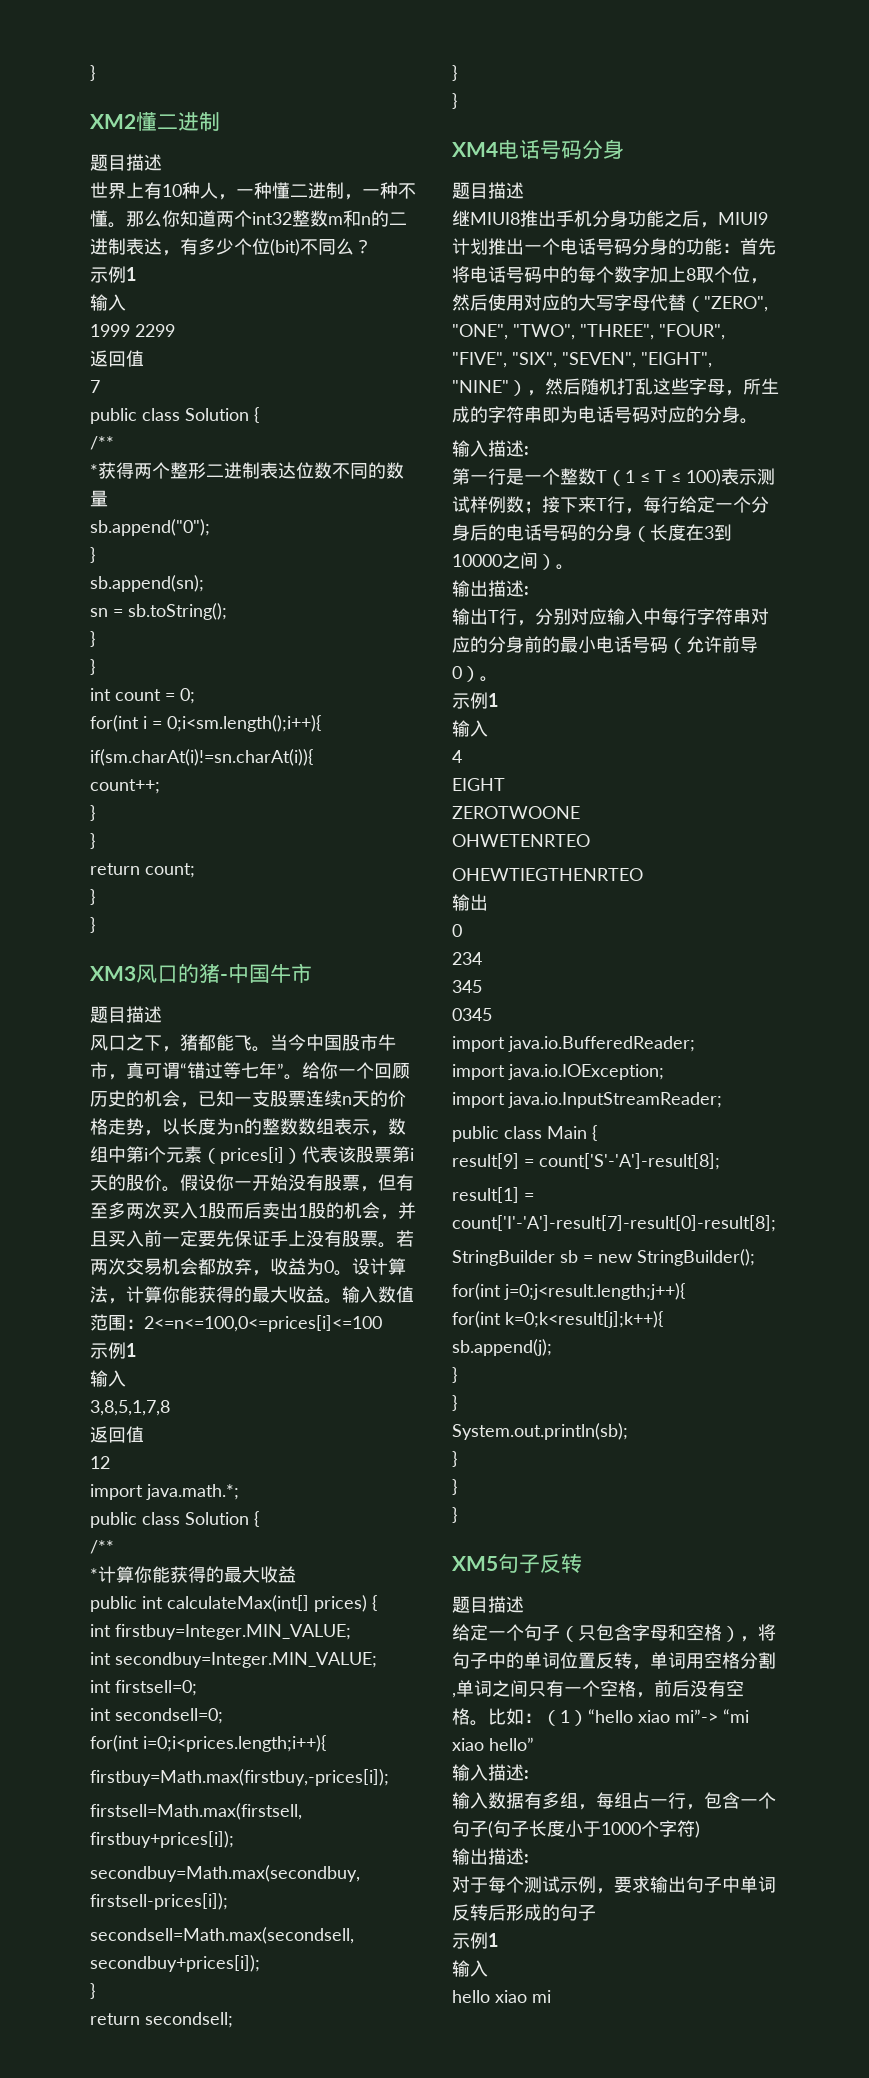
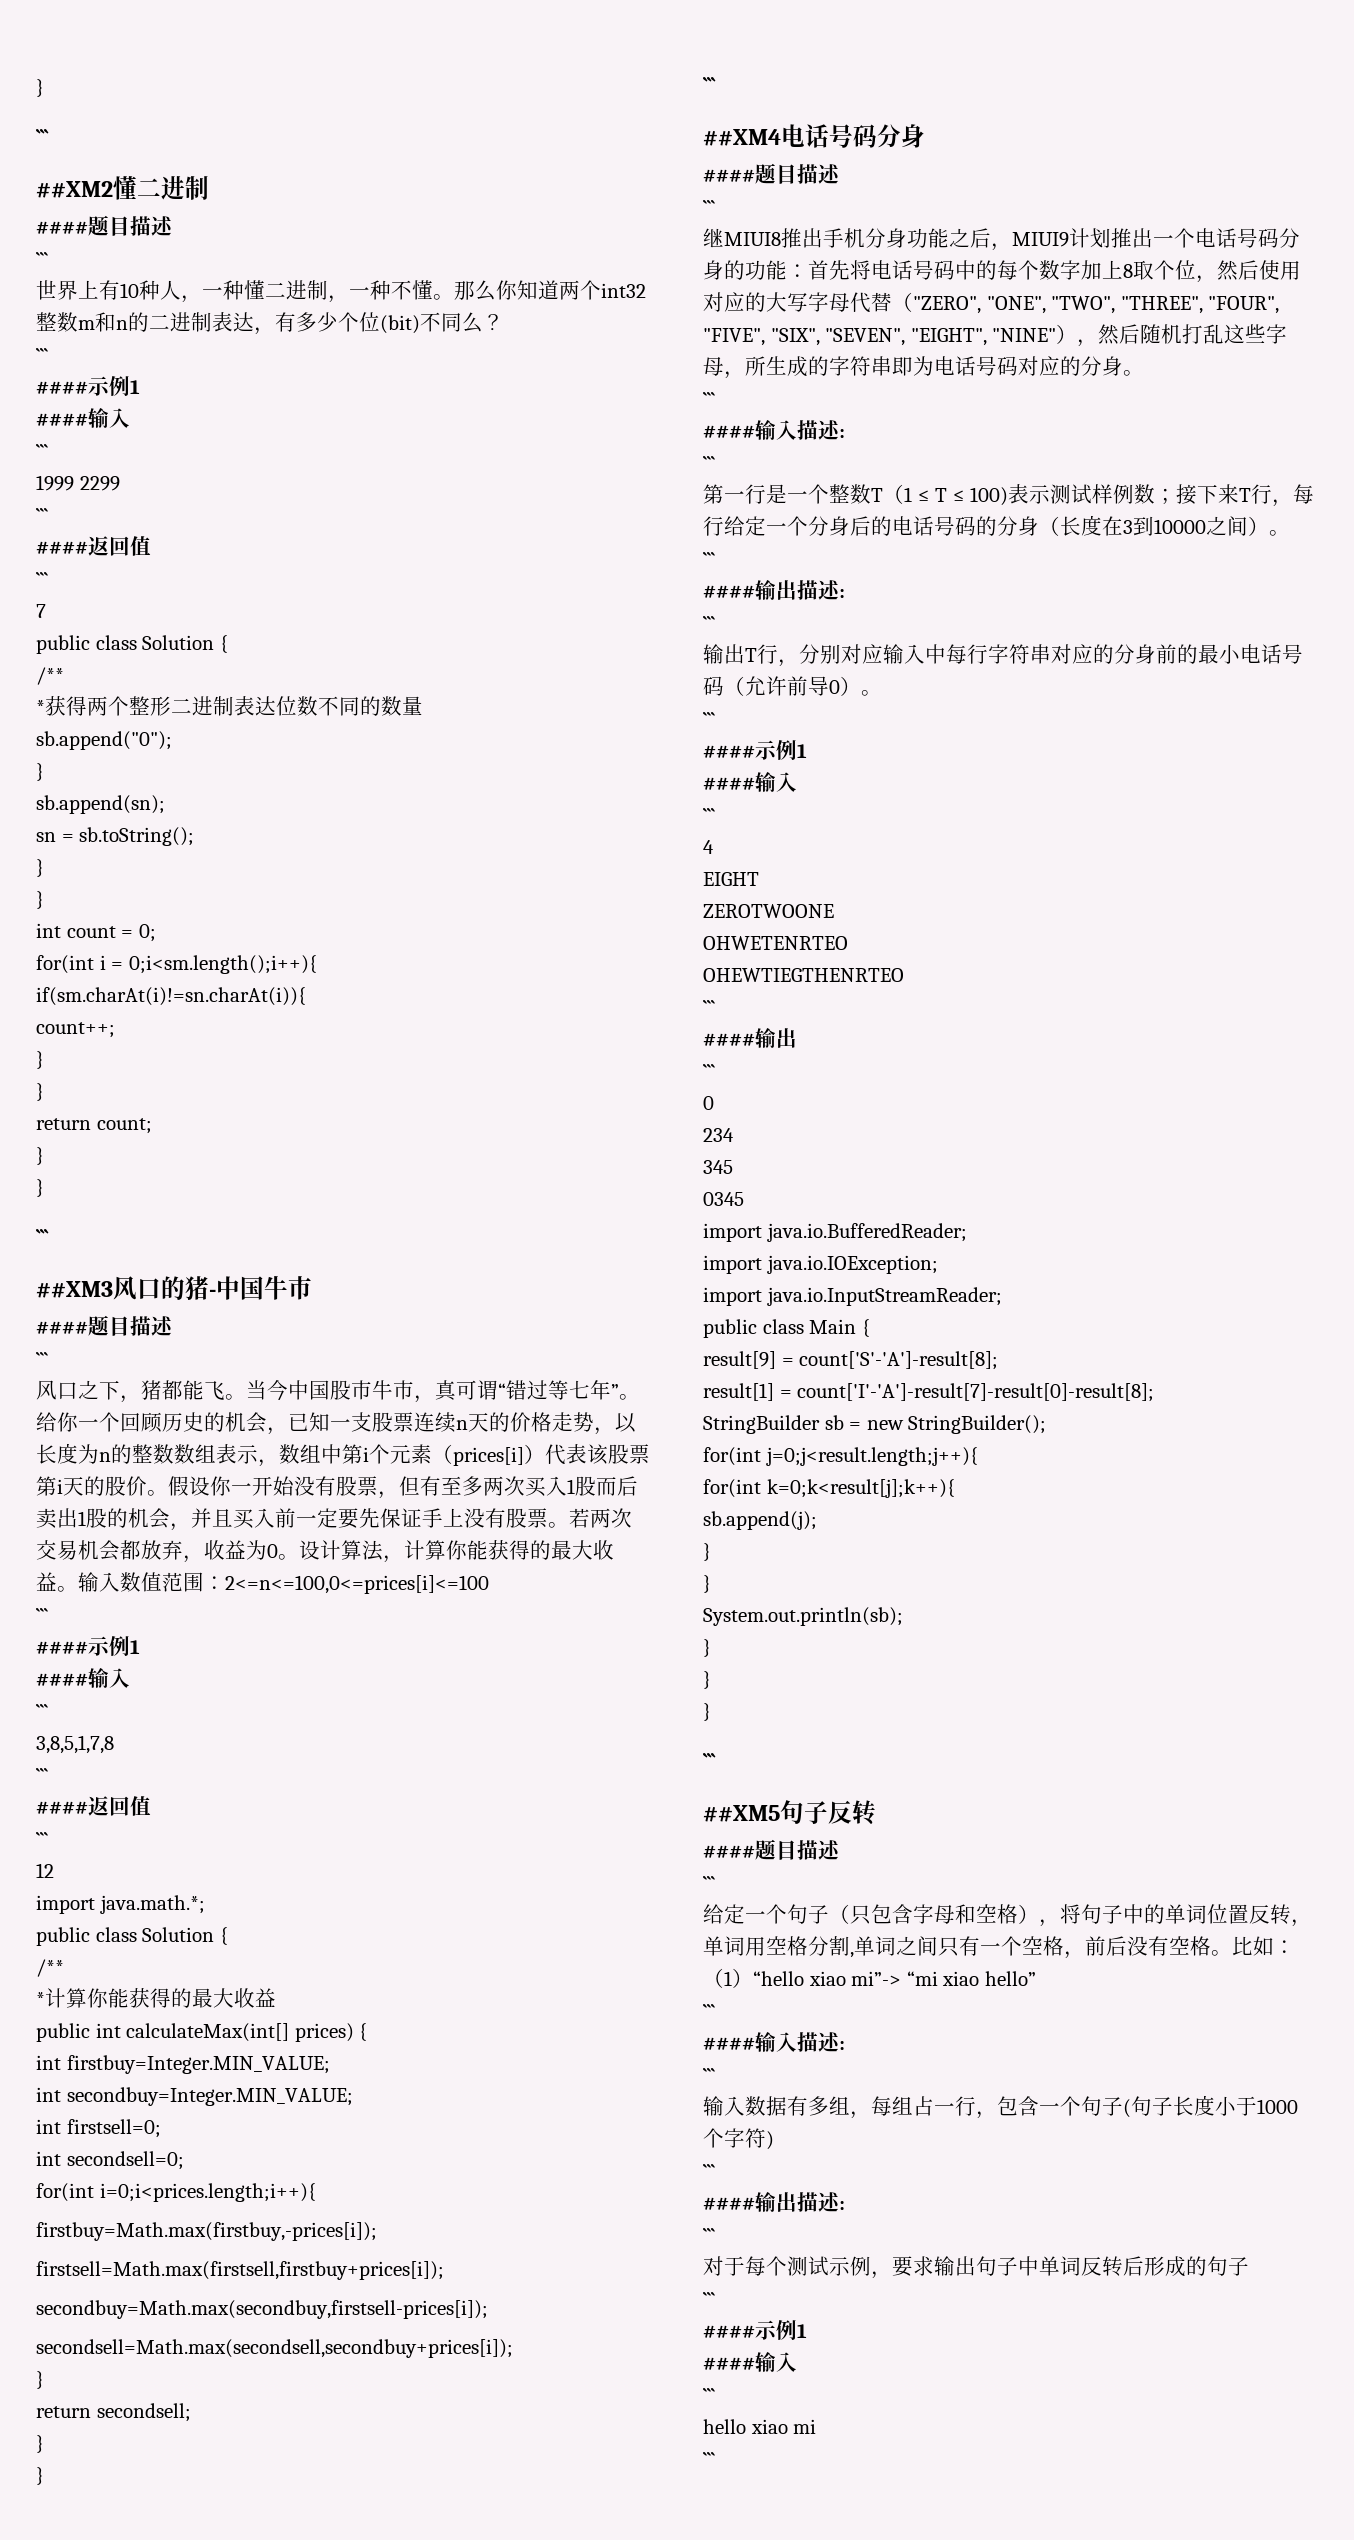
[90,65,95,81] [90,114,136,129] } // XM2 -> [36,79,44,97] [36,129,49,146] [36,181,113,198] } // ``` // ##XM2
[90,154,162,171] 题目描述 -> [36,215,173,236] [36,252,48,266] ####题目描述 // ```
[90,266,136,283] [90,294,126,311] 示例1 // 输入 -> [36,348,48,362] [36,375,140,396] [36,407,130,428] [36,444,48,458] ``` // ####示例1 // ####输入 // ```
[90,350,144,367] 返回值 -> [36,508,48,522] [36,536,151,556] [36,572,48,586] ``` // ####返回值 // ```
[90,966,136,981] XM3 -> [36,1229,49,1246] [36,1281,113,1298] ``` // ##XM3
[90,1006,162,1023] 题目描述 -> [36,1315,173,1336] [36,1352,48,1366] ####题目描述 // ```
[90,1342,136,1359] [90,1370,126,1387] 示例1 // 输入 -> [36,1608,48,1622] [36,1635,140,1656] [36,1667,130,1688] [36,1704,48,1718] ``` // ####示例1 // ####输入 // ```
[90,1426,144,1443] 返回值 -> [36,1768,48,1782] [36,1796,151,1816] [36,1832,48,1846] ``` // ####返回值 // ```
[452,142,498,157] XM4 -> [703,77,716,94] [703,129,781,146] ``` // ##XM4
[452,182,524,199] 题目描述 -> [703,163,840,184] [703,200,715,214] ####题目描述 // ```
[452,440,529,457] 输入描述: -> [703,392,715,406] [703,419,845,440] [703,456,715,470] ``` // ####输入描述: // ```
[452,580,529,597] 输出描述: -> [703,552,715,566] [703,579,845,600] [703,616,715,630] ``` // ####输出描述: // ```
[452,692,498,709] [452,720,488,737] 示例1 // 输入 -> [703,712,715,726] [703,739,807,760] [703,771,797,792] [703,808,715,822] ``` // ####示例1 // ####输入 // ```
[452,894,488,911] 输出 -> [703,1000,715,1014] [703,1027,797,1048] [703,1064,715,1078] ``` // ####输出 // ```
[452,1556,498,1571] XM5 -> [703,1753,716,1770] [703,1805,780,1822] ``` // ##XM5
[452,1596,524,1613] 题目描述 -> [703,1839,840,1860] [703,1876,715,1890] ####题目描述 // ```
[452,1764,529,1781] 输入描述: -> [703,2004,715,2018] [703,2031,845,2052] [703,2068,715,2082] ``` // ####输入描述: // ```
[452,1848,529,1865] 输出描述: -> [703,2164,715,2178] [703,2191,845,2212] [703,2228,715,2242] ``` // ####输出描述: // ```
[452,1932,498,1949] [452,1960,488,1977] 示例1 // 输入 -> [703,2292,715,2306] [703,2319,807,2340] [703,2351,797,2372] [703,2388,715,2402] ``` // ####示例1 // ####输入 // ```
(551, 1996) none -> [703,2452,715,2466] // ```

